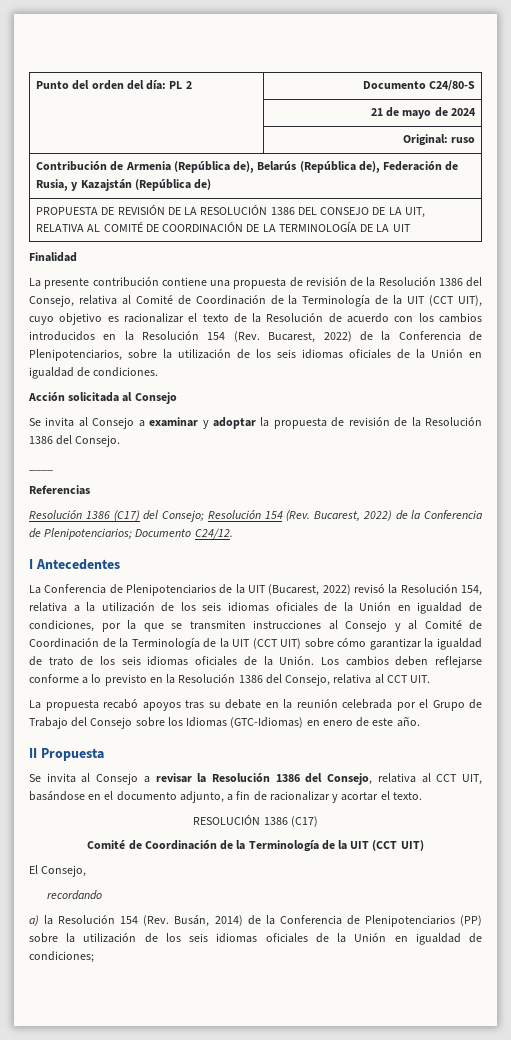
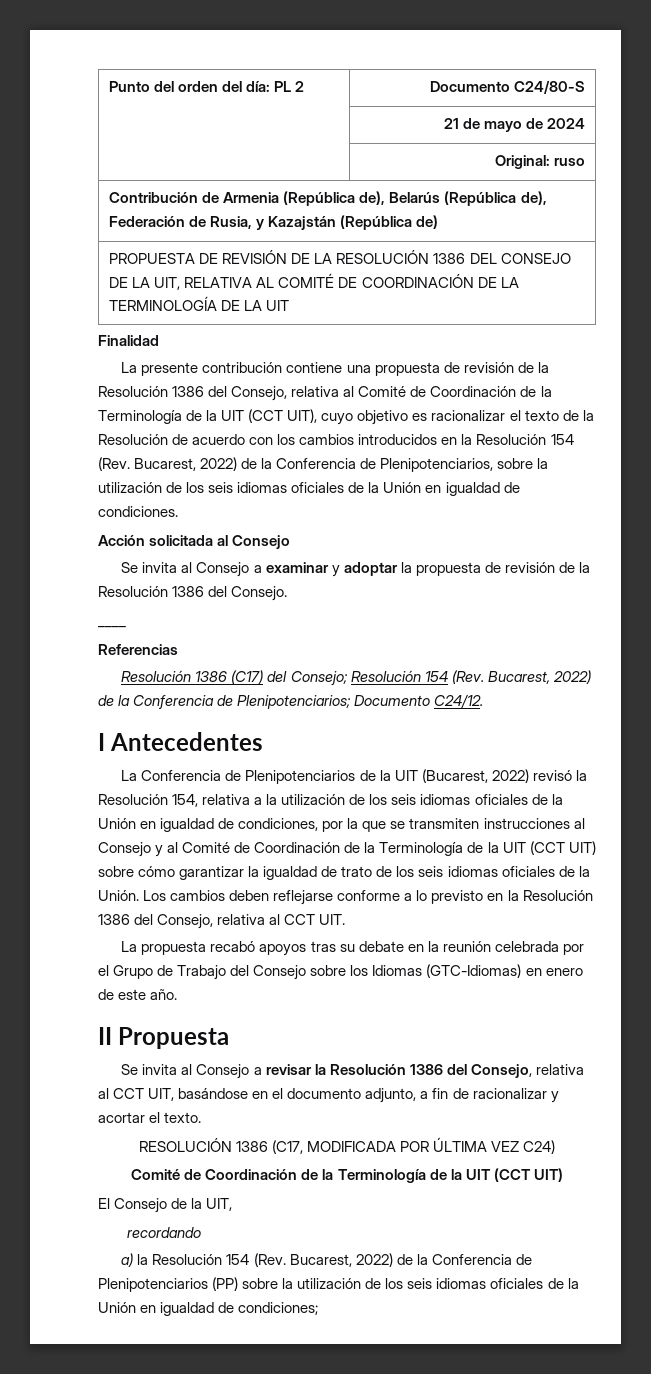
[290,816,318,827] (C17) -> [271,1137,556,1154] (C17, MODIFICADA POR ÚLTIMA VEZ C24)
[41,865,87,877] Consejo, -> [114,1198,233,1213] Consejo de la UIT,
[174,915,243,927] Busán, 2014) -> [289,1253,393,1267] Bucarest, 2022)

